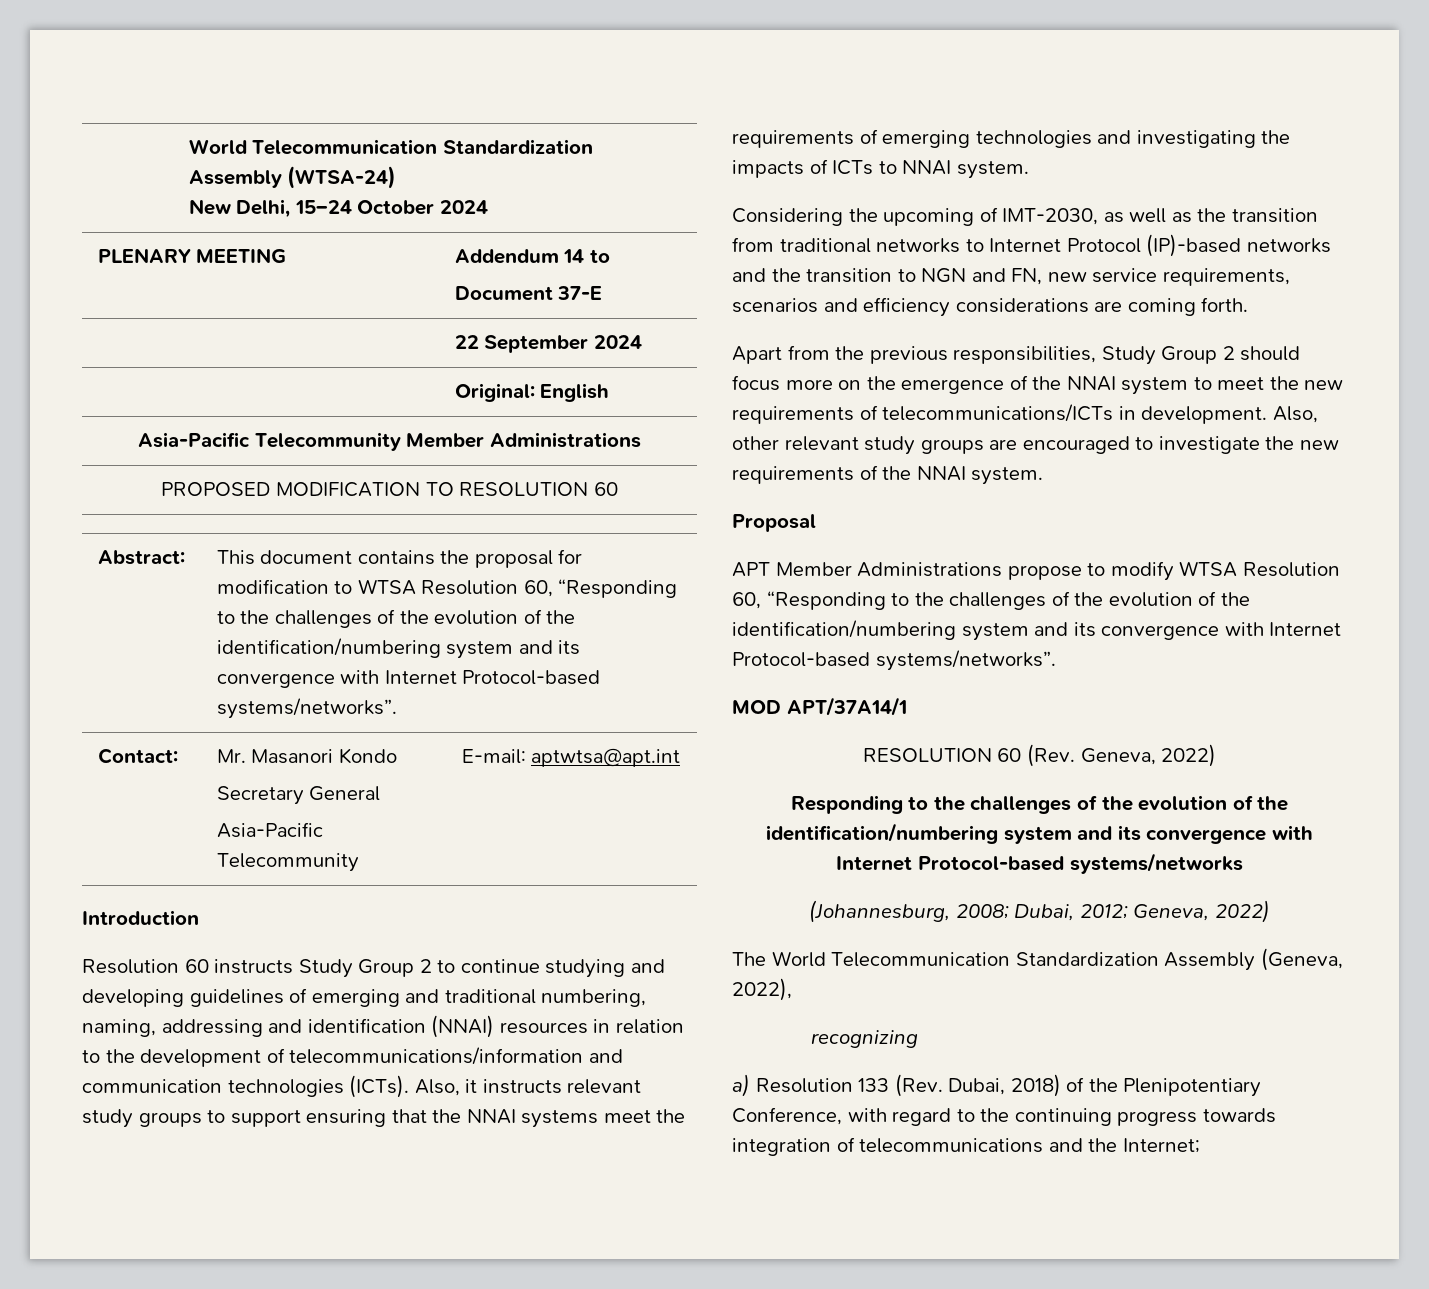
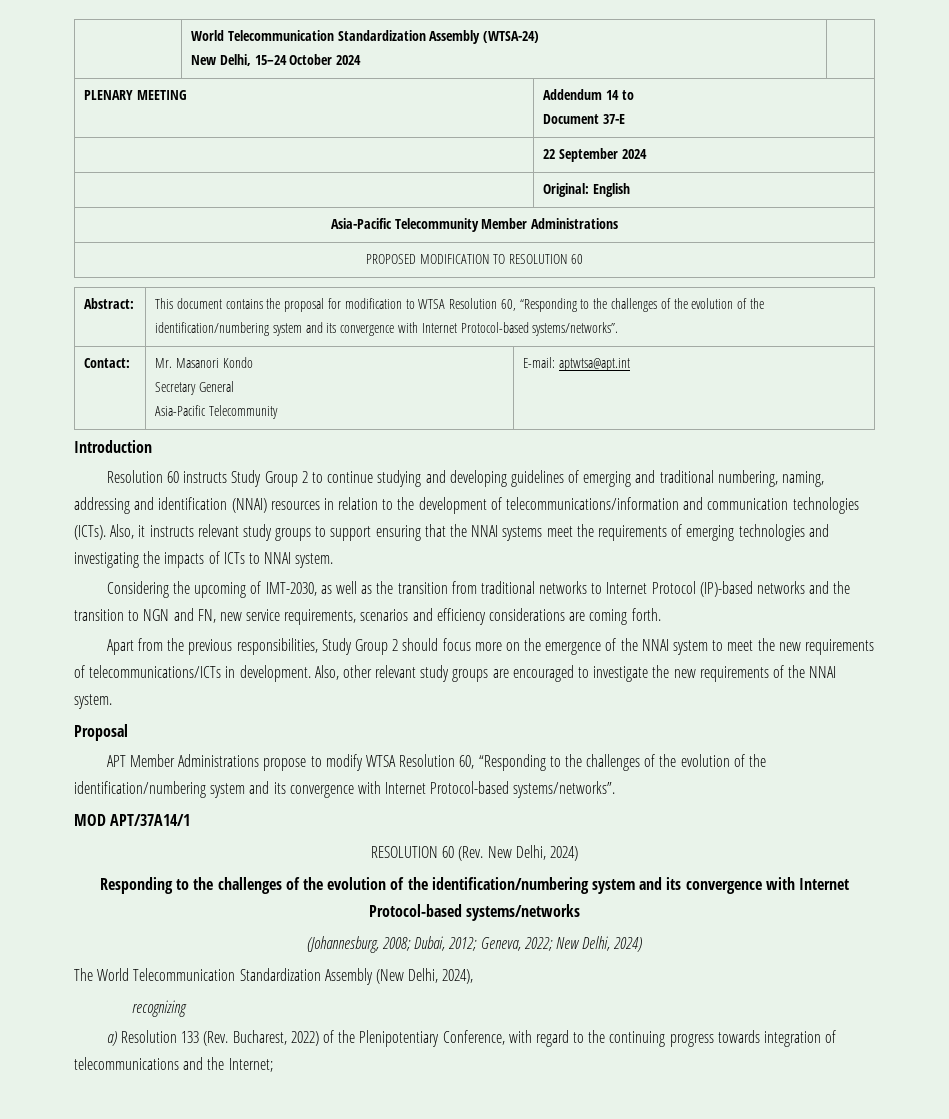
[1080,744,1217,767] Geneva, 2022) -> [487,845,578,861] New Delhi, 2024)
[1214,900,1270,923] 2022) -> [523,936,643,952] 2022; New Delhi, 2024)
[1260,948,1343,971] [732,978,792,1001] (Geneva, 2022), -> [375,968,474,984] (New Delhi, 2024),
[948,1074,1061,1097] Dubai, 2018) -> [232,1030,319,1046] Bucharest, 2022)

